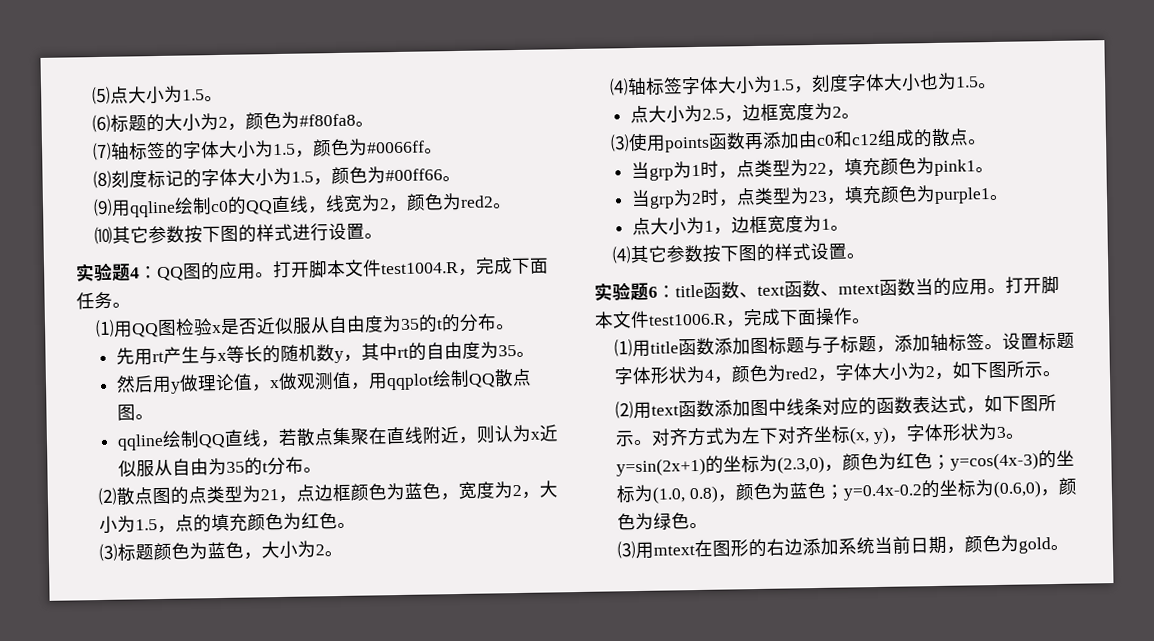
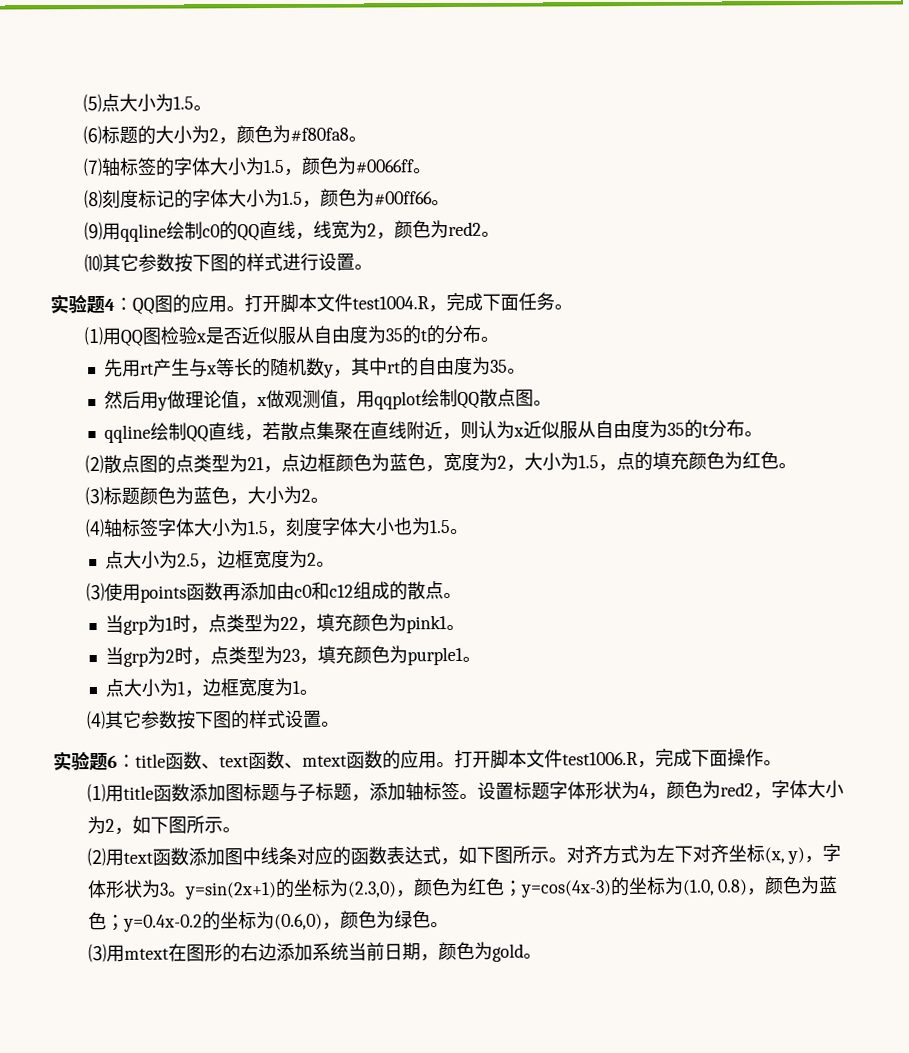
(209, 467) none -> [631,419,651,439] 度
[915,278,934,296] 当 -> (383, 759) none

